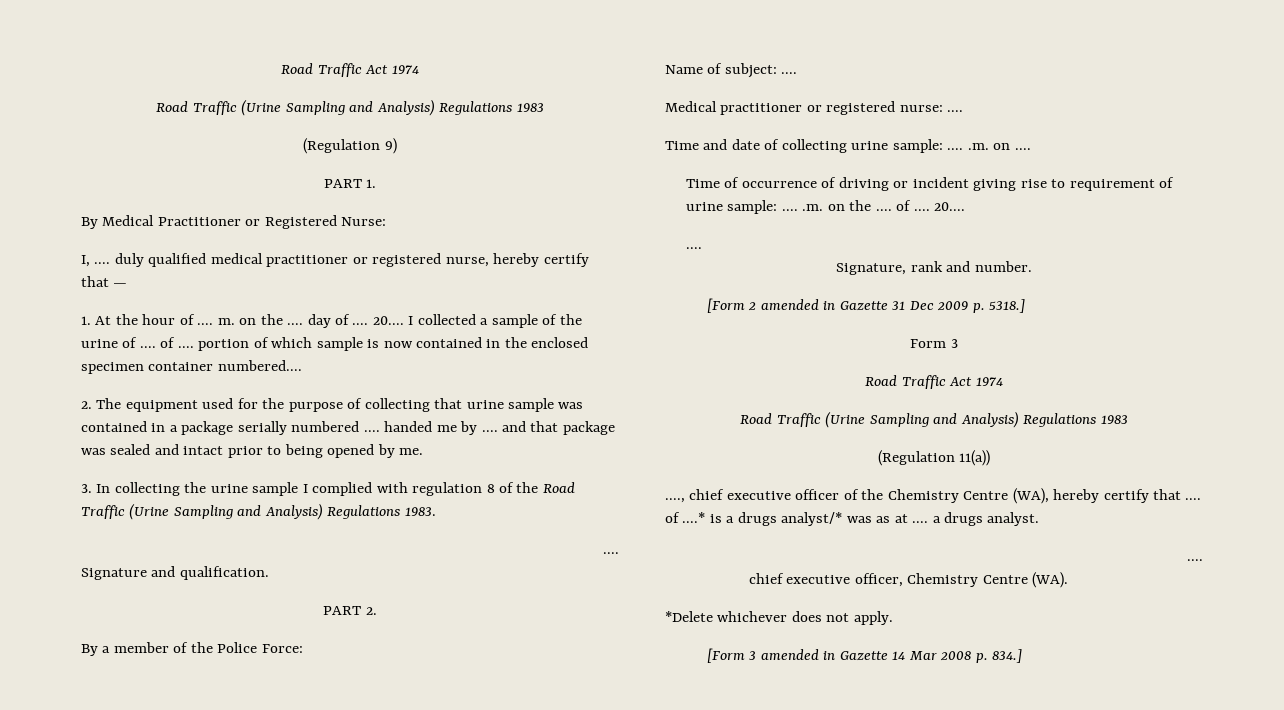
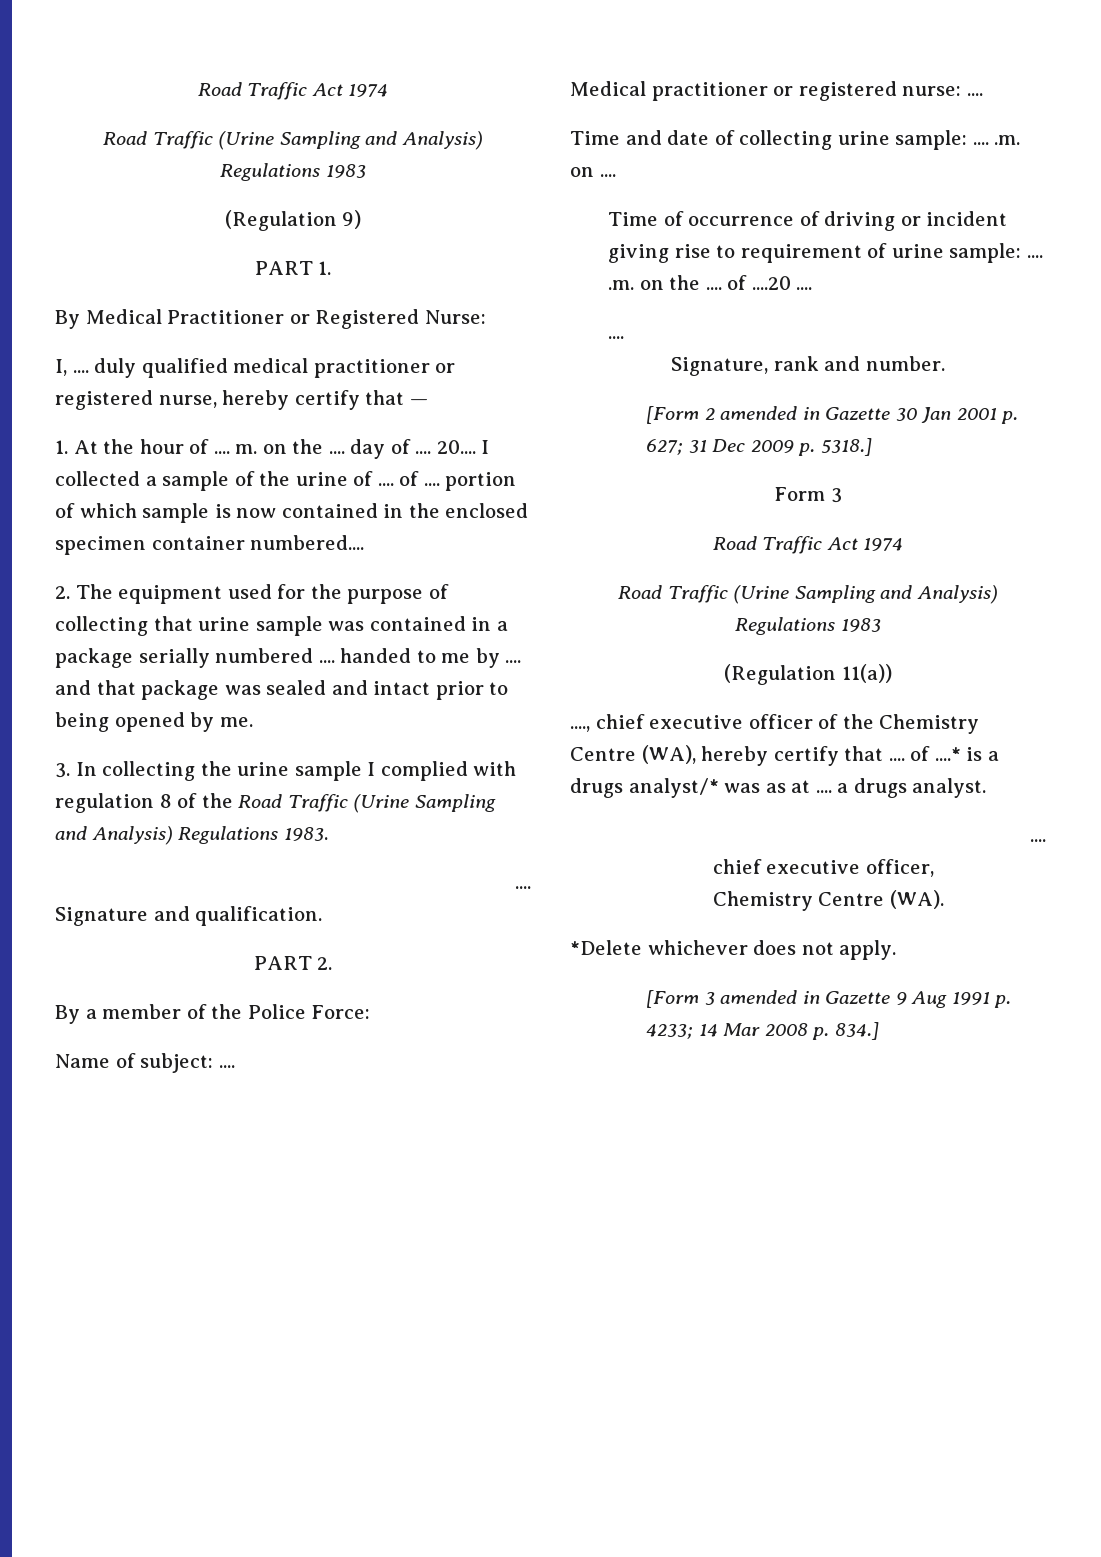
(433, 426) none -> [416,650,436,663] to
[913,202,966,211] .... 20.... -> [751,276,813,290] ....20 ....
(888, 306) none -> [895,407,1019,424] [646,439,684,455] 30 Jan 2001 p. 627;
(903, 580) none -> (934, 868) //
(888, 656) none -> [895,991,1012,1008] [646,1024,694,1039] 9 Aug 1991 p. 4233;

